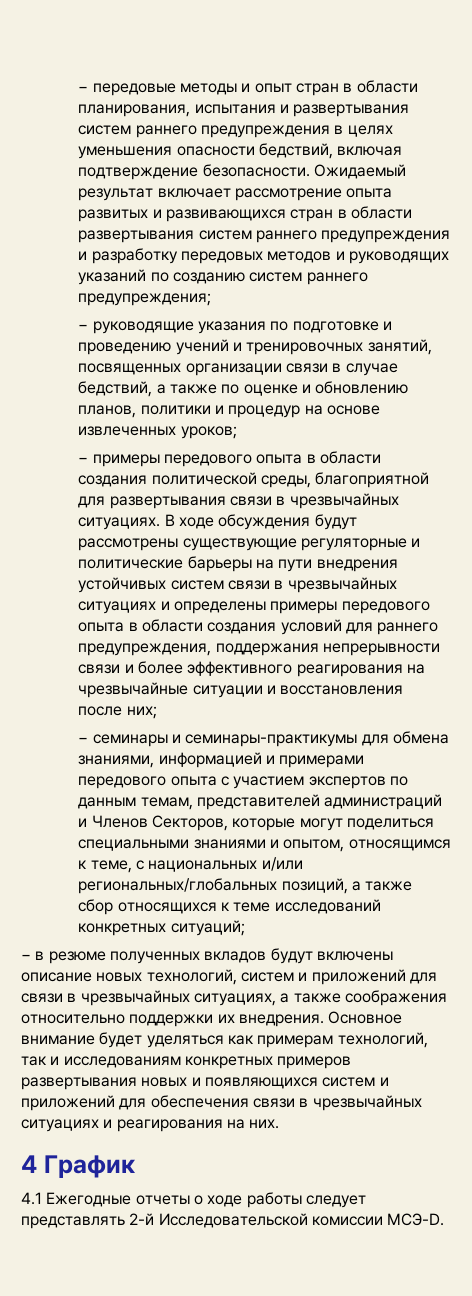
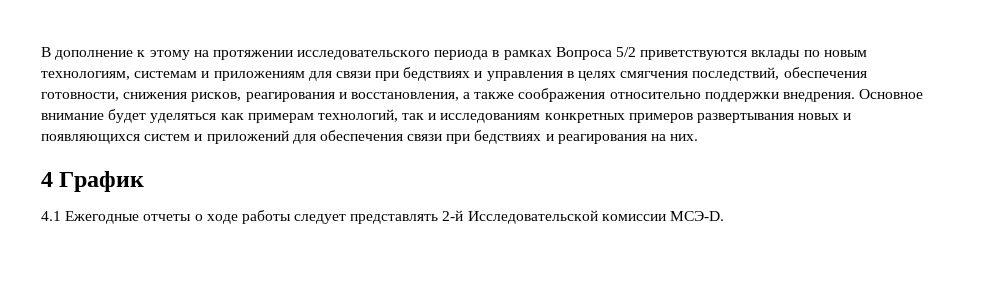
[78,80,418,96] [78,104,410,117] [78,125,393,138] [78,143,403,159] [78,164,406,180] [78,188,393,201] [78,206,412,222] [78,230,451,243] [78,248,449,264] [78,269,368,285] [78,293,212,306] [78,321,392,334] [78,339,432,355] [78,363,398,376] [78,381,409,397] [78,405,380,418] [78,426,237,439] [78,451,381,467] [78,472,430,488] [78,493,399,509] [78,514,357,530] [78,538,421,551] [78,556,398,572] [78,577,397,593] [78,601,430,614] [78,619,439,635] [78,643,440,656] [78,661,425,677] [78,682,404,698] [78,706,157,719] [78,731,449,747] [78,752,365,768] [78,776,408,789] [78,794,443,810] [78,815,434,831] [78,839,451,852] [78,857,303,873] [78,878,413,894] [78,899,381,915] [78,920,245,936] [21,948,393,964] [21,969,437,985] [21,990,276,1006] − передовые методы и опыт стран в области планирования, испытания и развертывания систем раннего предупреждения в целях уменьшения опасности бедствий, включая подтверждение безопасности. Ожидаемый результат включает рассмотрение опыта развитых и развивающихся стран в области развертывания систем раннего предупреждения и разработку передовых методов и руководящих указаний по созданию систем раннего предупреждения; // − руководящие указания по подготовке и проведению учений и тренировочных занятий, посвященных организации связи в случае бедствий, а также по оценке и обновлению планов, политики и процедур на основе извлеченных уроков; // − примеры передового опыта в области создания политической среды, благоприятной для развертывания связи в чрезвычайных ситуациях. В ходе обсуждения будут рассмотрены существующие регуляторные и политические барьеры на пути внедрения устойчивых систем связи в чрезвычайных ситуациях и определены примеры передового опыта в области создания условий для раннего предупреждения, поддержания непрерывности связи и более эффективного реагирования на чрезвычайные ситуации и восстановления после них; // − семинары и семинары-практикумы для обмена знаниями, информацией и примерами передового опыта с участием экспертов по данным темам, представителей администраций и Членов Секторов, которые могут поделиться специальными знаниями и опытом, относящимся к теме, с национальных и/или региональных/глобальных позиций, а также сбор относящихся к теме исследований конкретных ситуаций; // − в резюме полученных вкладов будут включены описание новых технологий, систем и приложений для связи в чрезвычайных ситуациях, -> [41,47,867,60] [41,67,867,81] [41,92,459,102] В дополнение к этому на протяжении исследовательского периода в рамках Вопроса 5/2 приветствуются вклады по новым технологиям, системам и приложениям для связи при бедствиях и управления в целях смягчения последствий, обеспечения готовности, снижения рисков, реагирования и восстановления,
[217,1014,235,1023] их -> (779, 97) none
[299,1095,422,1111] [21,1119,99,1132] в чрезвычайных ситуациях -> [446,130,542,144] при бедствиях

